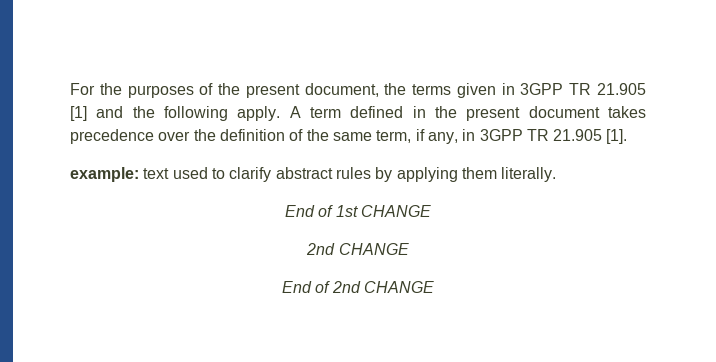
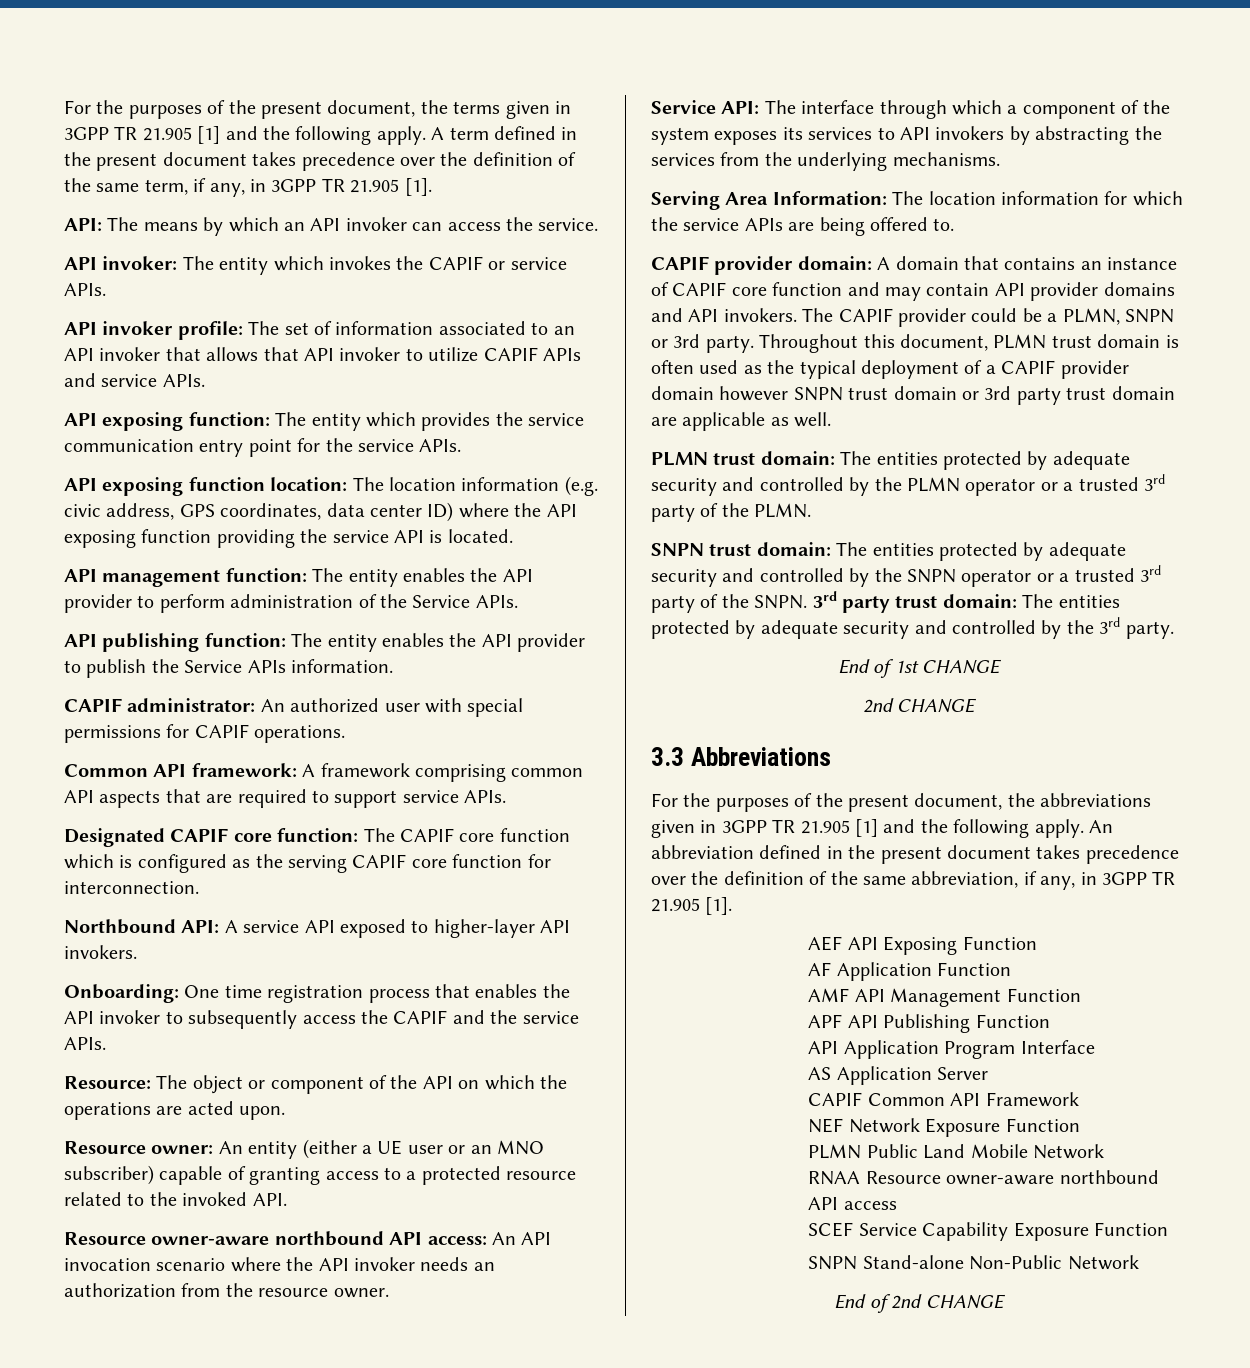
[70,167,557,182] example: text used to clarify abstract rules by applying them literally. -> [64,217,599,236] [64,256,567,275] [64,283,106,296] [64,321,575,340] [64,347,581,362] [64,373,205,387] [64,412,585,431] [64,438,462,457] [64,476,598,496] [64,502,577,522] [64,529,513,548] [64,568,533,587] [64,594,518,613] [64,633,586,652] [64,659,393,678] [64,698,524,717] [64,724,346,743] [64,763,584,782] [64,789,507,808] [64,828,570,847] [64,854,551,873] [64,881,199,894] [64,919,571,938] [64,945,137,959] [64,984,570,1003] [64,1010,579,1029] [64,1037,106,1050] [64,1075,567,1094] [64,1101,286,1120] [64,1139,544,1159] [64,1165,577,1185] [64,1192,287,1206] [64,1231,552,1246] [64,1257,495,1272] [64,1283,389,1298] [651,100,1170,119] [651,126,1162,145] [651,152,1000,171] [651,191,1183,210] [651,217,955,236] [651,256,1178,275] [651,282,1175,301] [651,308,1174,327] [651,334,1179,353] [651,360,1129,379] [651,386,1175,405] [651,412,832,431] [651,451,1130,470] [651,474,1165,496] [651,503,812,522] [651,542,1126,561] [651,565,1161,587] [651,591,1120,613] [651,617,1174,639] API: The means by which an API invoker can access the service. // API invoker: The entity which invokes the CAPIF or service APIs. // API invoker profile: The set of information associated to an API invoker that allows that API invoker to utilize CAPIF APIs and service APIs. // API exposing function: The entity which provides the service communication entry point for the service APIs. // API exposing function location: The location information (e.g. civic address, GPS coordinates, data center ID) where the API exposing function providing the service API is located. // API management function: The entity enables the API provider to perform administration of the Service APIs. // API publishing function: The entity enables the API provider to publish the Service APIs information. // CAPIF administrator: An authorized user with special permissions for CAPIF operations. // Common API framework: A framework comprising common API aspects that are required to support service APIs. // Designated CAPIF core function: The CAPIF core function which is configured as the serving CAPIF core function for interconnection. // Northbound API: A service API exposed to higher-layer API invokers. // Onboarding: One time registration process that enables the API invoker to subsequently access the CAPIF and the service APIs. // Resource: The object or component of the API on which the operations are acted upon. // Resource owner: An entity (either a UE user or an MNO subscriber) capable of granting access to a protected resource related to the invoked API. // Resource owner-aware northbound API access: An API invocation scenario where the API invoker needs an authorization from the resource owner. // Service API: The interface through which a component of the system exposes its services to API invokers by abstracting the services from the underlying mechanisms. // Serving Area Information: The location information for which the service APIs are being offered to. // CAPIF provider domain: A domain that contains an instance of CAPIF core function and may contain API provider domains and API invokers. The CAPIF provider could be a PLMN, SNPN or 3rd party. Throughout this document, PLMN trust domain is often used as the typical deployment of a CAPIF provider domain however SNPN trust domain or 3rd party trust domain are applicable as well. // PLMN trust domain: The entities protected by adequate security and controlled by the PLMN operator or a trusted 3rd party of the PLMN. // SNPN trust domain: The entities protected by adequate security and controlled by the SNPN operator or a trusted 3rd party of the SNPN. 3rd party trust domain: The entities protected by adequate security and controlled by the 3rd party.
(409, 249) none -> [651,747,831,766] [651,793,1152,812] [651,819,1113,838] [651,845,1179,864] [651,871,1176,890] [651,897,733,915] [808,936,1037,955] [808,962,1012,981] [808,988,1081,1007] [808,1014,1050,1033] [808,1040,1095,1059] [808,1066,989,1085] [808,1092,1079,1107] [808,1118,1080,1137] [808,1144,1105,1159] [808,1170,1159,1185] [808,1197,897,1210] [808,1222,1169,1241] [808,1255,1139,1270] // 3.3 Abbreviations // For the purposes of the present document, the abbreviations given in 3GPP TR 21.905 [1] and the following apply. An abbreviation defined in the present document takes precedence over the definition of the same abbreviation, if any, in 3GPP TR 21.905 [1]. // AEF API Exposing Function // AF Application Function // AMF API Management Function // APF API Publishing Function // API Application Program Interface // AS Application Server // CAPIF Common API Framework // NEF Network Exposure Function // PLMN Public Land Mobile Network // RNAA Resource owner-aware northbound API access // SCEF Service Capability Exposure Function // SNPN Stand-alone Non-Public Network

